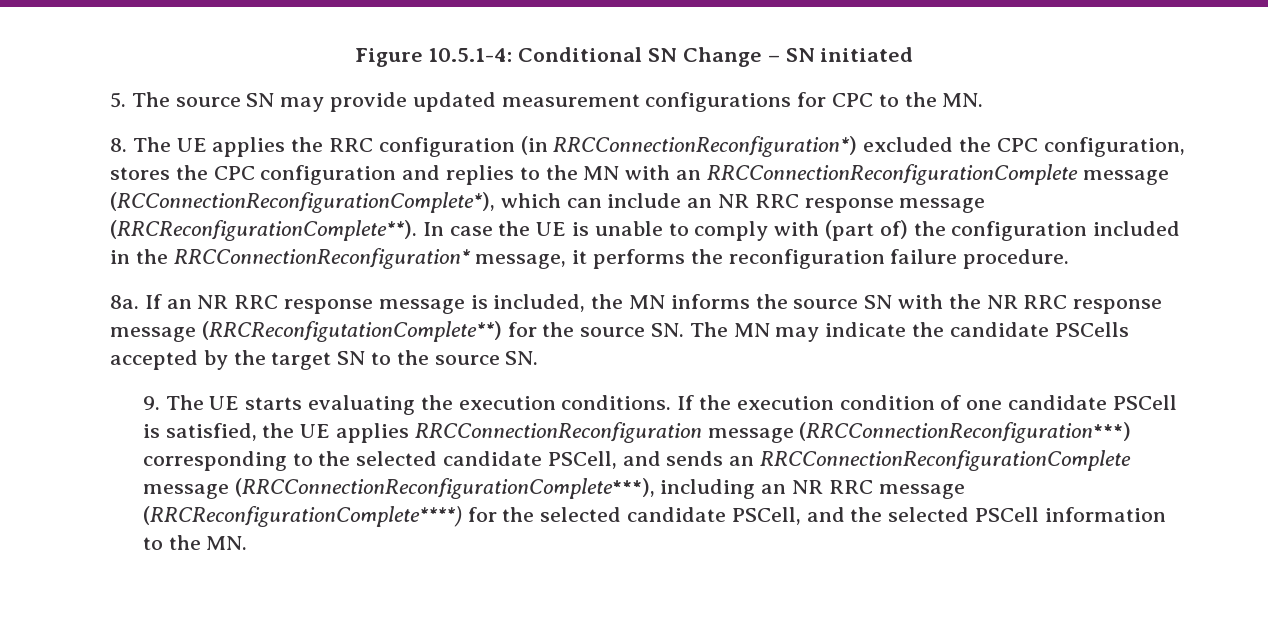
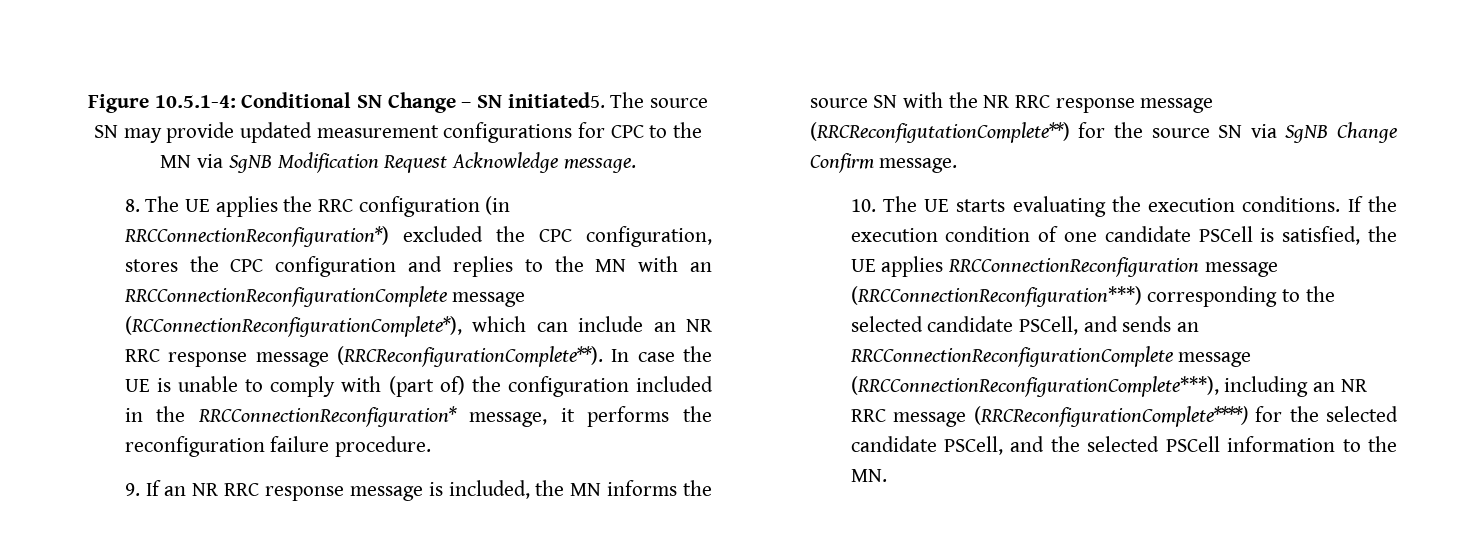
[820,47,914,62] [109,92,126,108] initiated // 5. -> [507,92,605,108] initiated5.
[942,93,984,107] MN. -> [160,152,636,173] MN via SgNB Modification Request Acknowledge message.
[109,295,139,309] 8a. -> [124,483,140,496] 9.
[650,322,1129,342] [109,350,539,370] [142,396,160,410] SN. The MN may indicate the candidate PSCells accepted by the target SN to the source SN. // 9. -> [1218,122,1397,143] [809,153,958,173] [850,199,876,212] SN via SgNB Change Confirm message. // 10.

